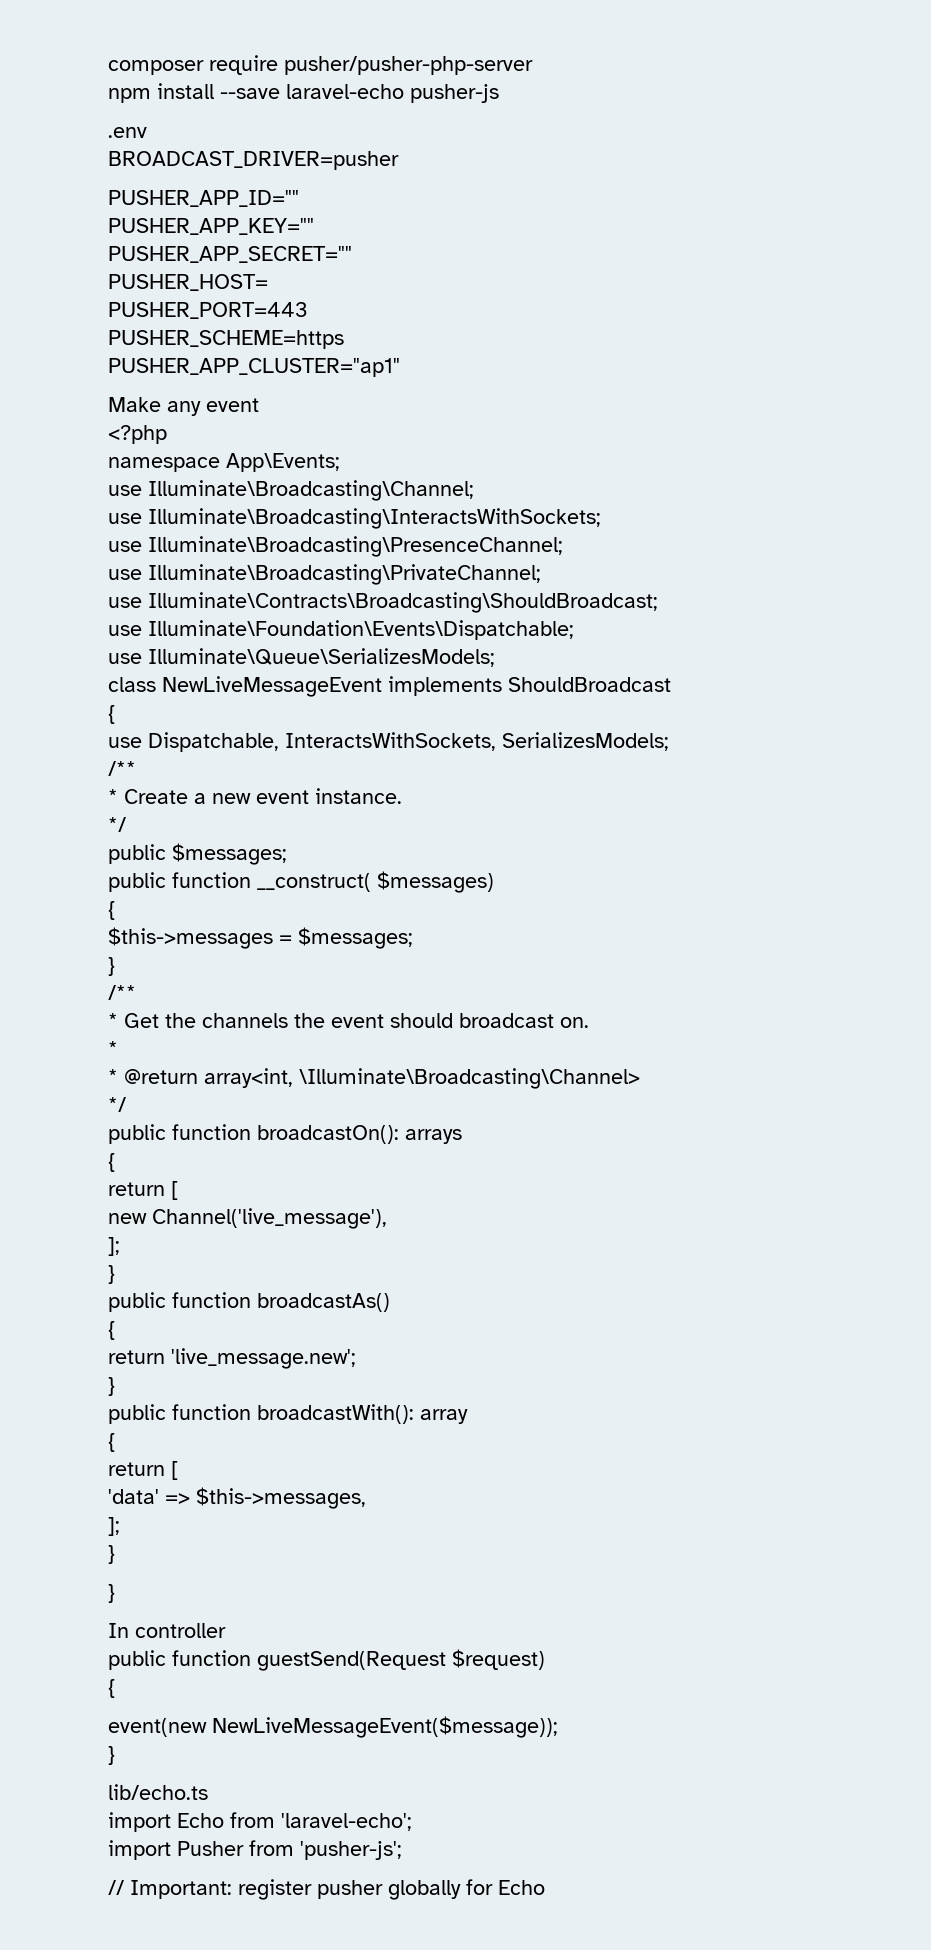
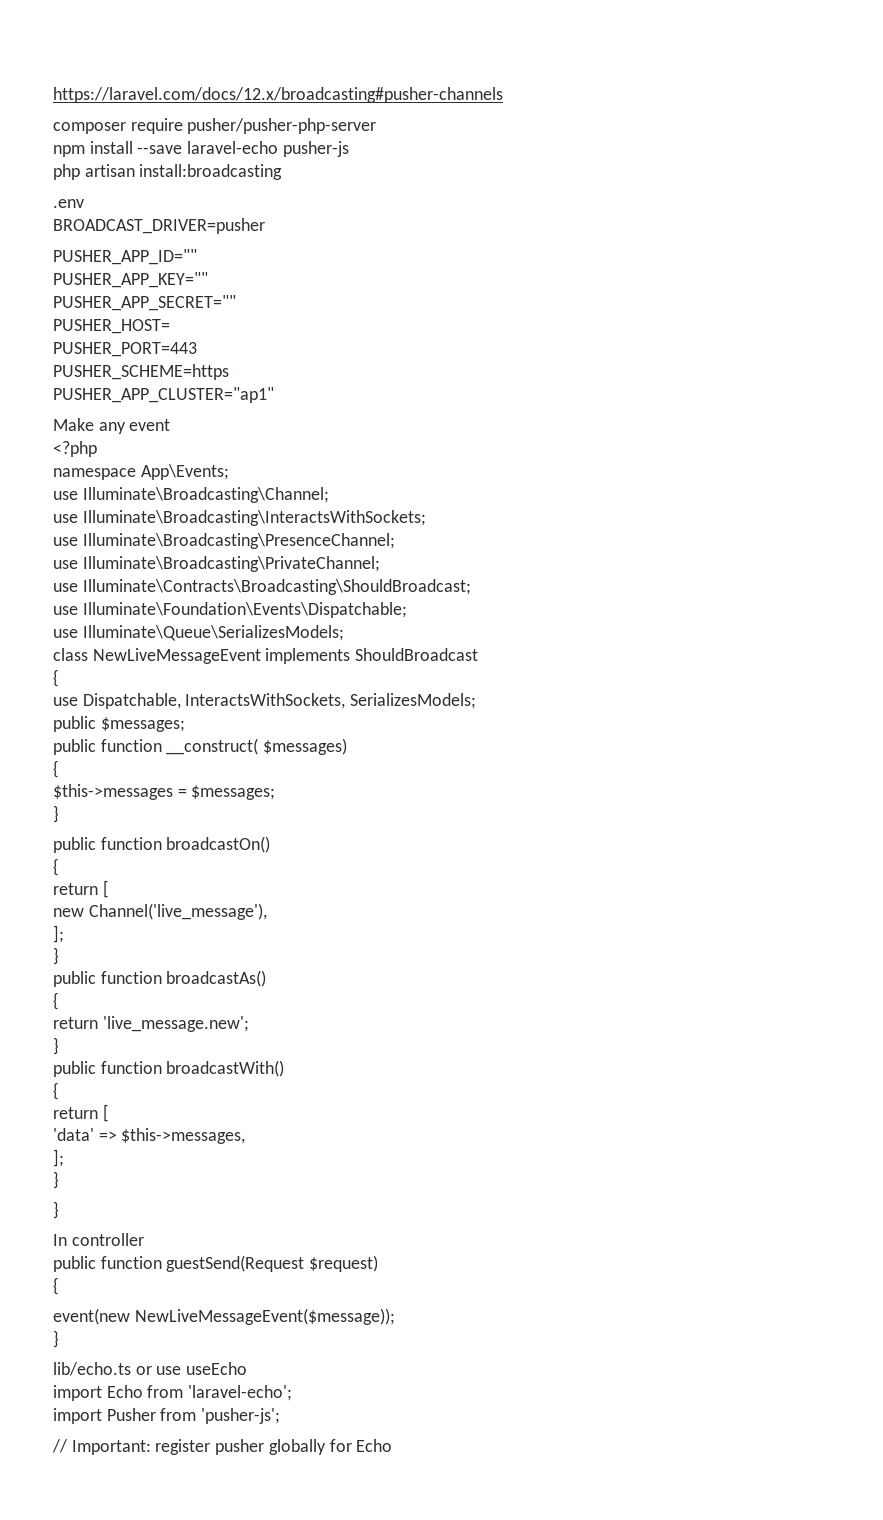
(108, 67) none -> [53,87,503,103] https://laravel.com/docs/12.x/broadcasting#pusher-channels //
(499, 93) none -> [53,164,283,180] // php artisan install:broadcasting
[108,761,136,776] [108,788,402,804] [108,817,126,832] // /** // * Create a new event instance. // */ -> (477, 701) none
[108,985,136,1000] [108,1013,589,1028] [108,1041,118,1056] [108,1068,640,1089] [108,1097,126,1112] [108,1124,462,1144] // /** // * Get the channels the event should broadcast on. // * // * @return array<int, \Illuminate\Broadcasting\Channel> // */ // public function broadcastOn(): arrays -> [53,836,271,853] // public function broadcastOn()
[257,1404,468,1424] broadcastWith(): array -> [166,1060,285,1077] broadcastWith()
(208, 1792) none -> [135,1362,248,1375] or use useEcho

